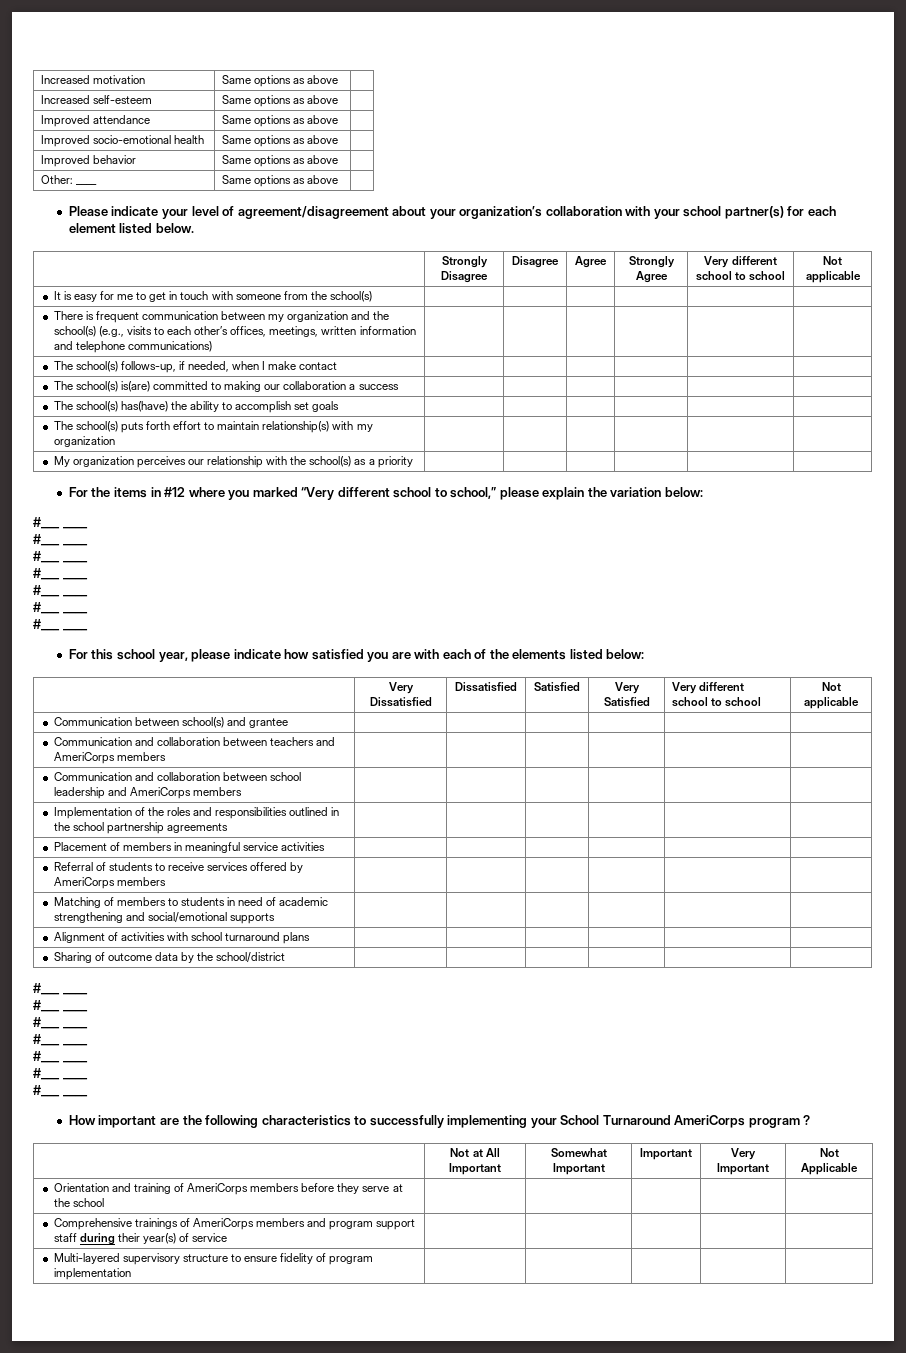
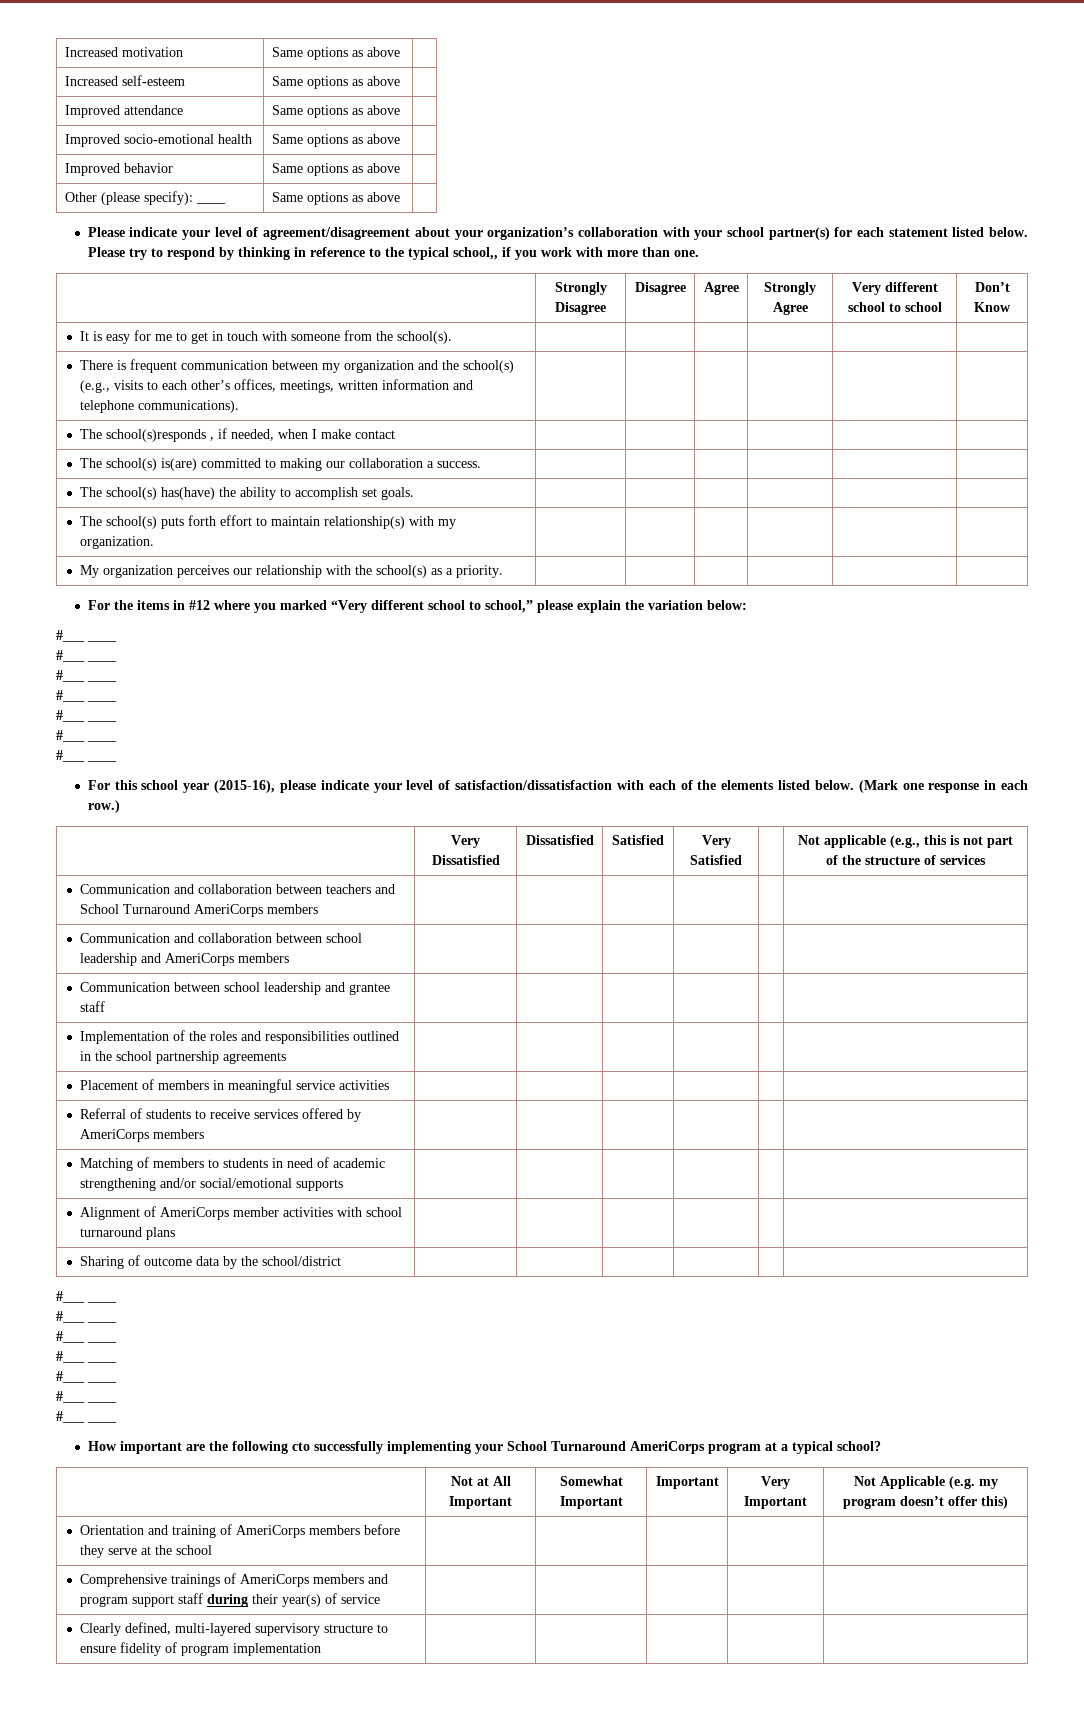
[40,175,73,184] Other: -> [64,191,193,205] Other (please specify):
[68,223,195,234] element listed below. -> [888,227,1028,237] [87,247,699,260] statement listed below. Please try to respond by thinking in reference to the typical school,, if you work with more than one.
[823,256,842,265] [805,271,861,283] Not applicable -> [974,282,1010,292] [974,302,1011,312] Don’t Know
[329,291,372,302] school(s) -> [397,331,453,344] school(s).
[127,341,212,352] [53,361,176,373] communications) | | | | | | // The school(s) follows-up, -> [138,400,240,413] [80,429,215,442] communications). | | | | | | // The school(s)responds ,
[358,384,399,390] success -> [437,461,482,468] success.
[312,401,340,412] goals -> [381,487,415,500] goals.
[53,436,115,447] organization -> [80,536,155,549] organization.
[377,456,413,468] priority -> [456,565,504,578] priority.
[158,649,411,662] year, please indicate how satisfied you are -> [183,780,613,793] year (2015-16), please indicate your level of satisfaction/dissatisfaction
[606,649,645,659] below: -> [814,780,1028,793] [87,800,120,813] below. (Mark one response in each row.)
[671,682,745,694] [671,697,762,707] [821,682,841,691] [804,697,859,709] [53,717,289,728] Very different school to school | Not applicable // Communication between school(s) and grantee | | | | | | -> [798,835,1013,848] [826,855,986,865] | Not applicable (e.g., this is not part of the structure of services
(336, 741) none -> [80,904,191,914] School Turnaround
(242, 791) none -> [80,982,391,995] [80,1001,106,1012] // Communication between school leadership and grantee staff | | | | | |
[125,912,145,921] and -> [160,1178,197,1188] and/or
(118, 936) none -> [160,1207,280,1220] AmeriCorps member
[261,1115,367,1126] characteristics to -> [291,1442,310,1451] cto
[803,1115,811,1125] ? -> [764,1441,881,1454] at a typical school?
(858, 1169) none -> [948,1476,998,1489] [843,1496,1008,1509] (e.g. my program doesn’t offer this)
[53,1253,120,1264] Multi-layered -> [80,1622,252,1636] Clearly defined, multi-layered

